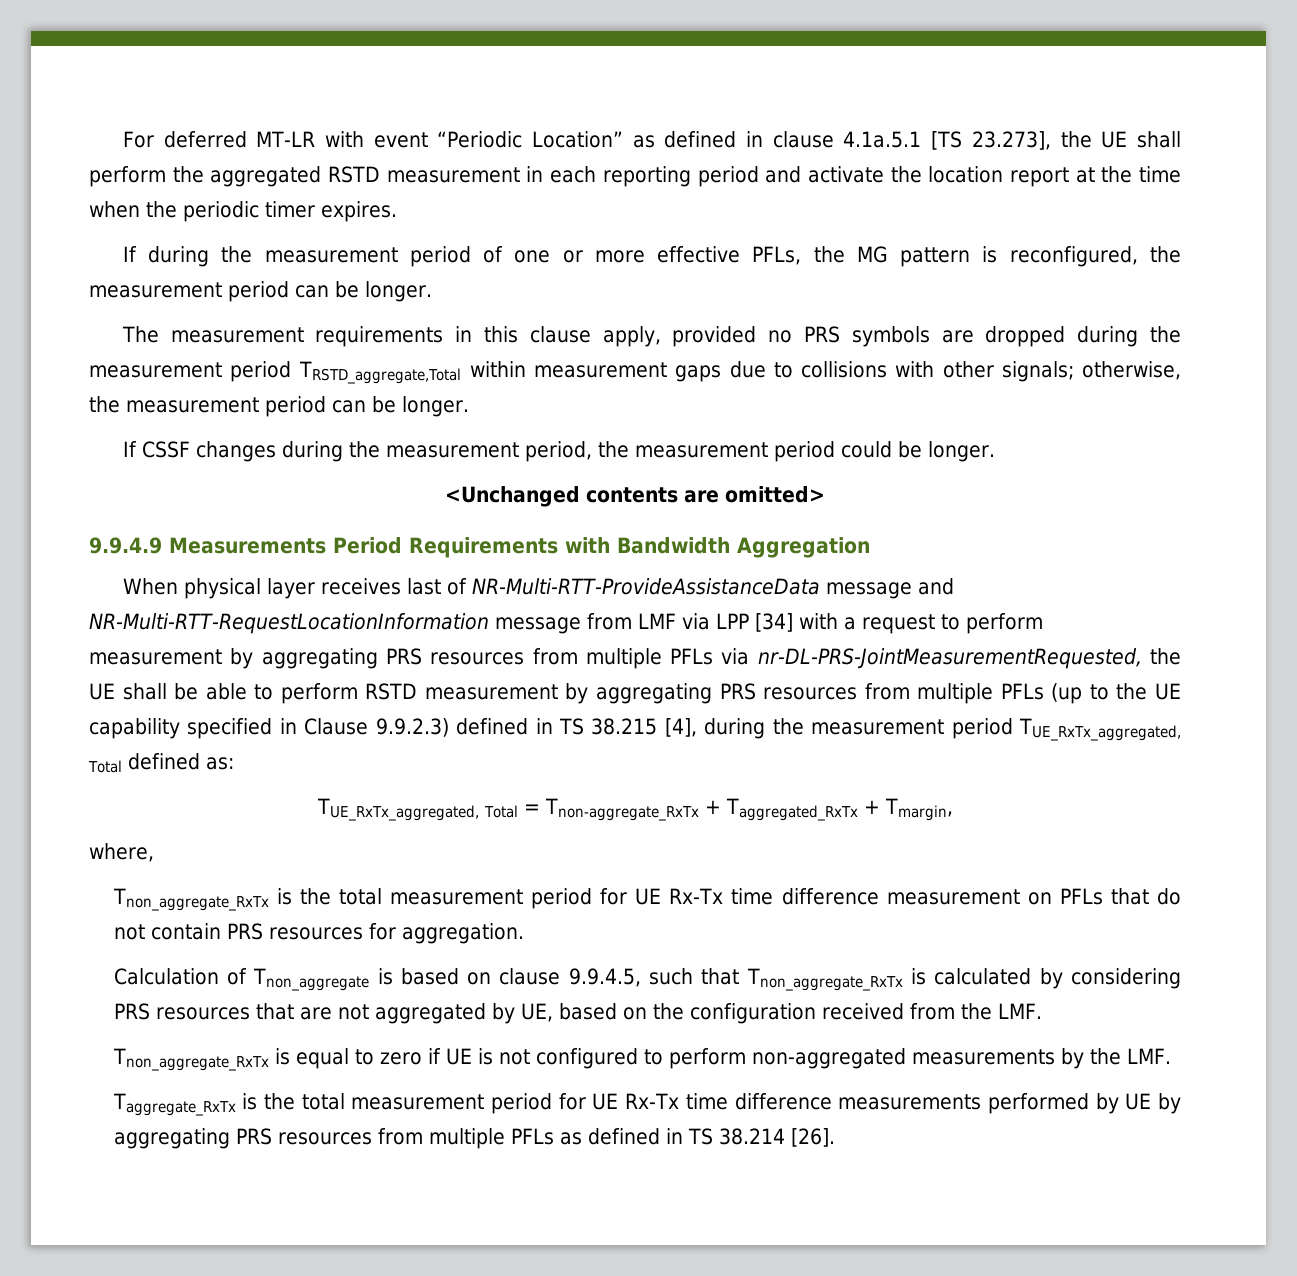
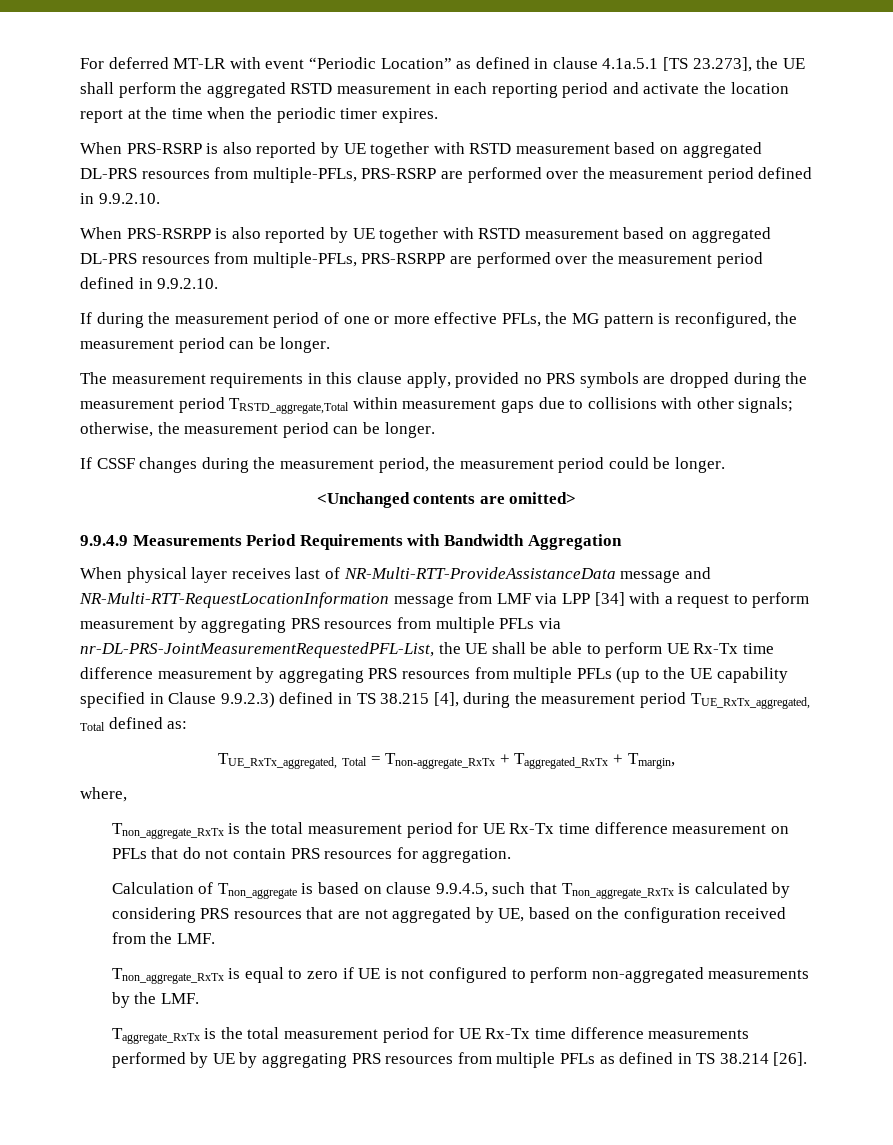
(397, 211) none -> [80,142,762,158] [80,167,813,183] [80,193,160,204] [80,227,771,243] [80,252,763,268] [80,277,219,289] // When PRS-RSRP is also reported by UE together with RSTD measurement based on aggregated DL-PRS resources from multiple-PFLs, PRS-RSRP are performed over the measurement period defined in 9.9.2.10. // When PRS-RSRPP is also reported by UE together with RSTD measurement based on aggregated DL-PRS resources from multiple-PFLs, PRS-RSRPP are performed over the measurement period defined in 9.9.2.10.
[757,648,1142,669] nr-DL-PRS-JointMeasurementRequested, -> [80,642,434,658] nr-DL-PRS-JointMeasurementRequestedPFL-List,
[365,683,418,700] RSTD -> [666,643,774,654] [80,667,153,679] UE Rx-Tx time difference

